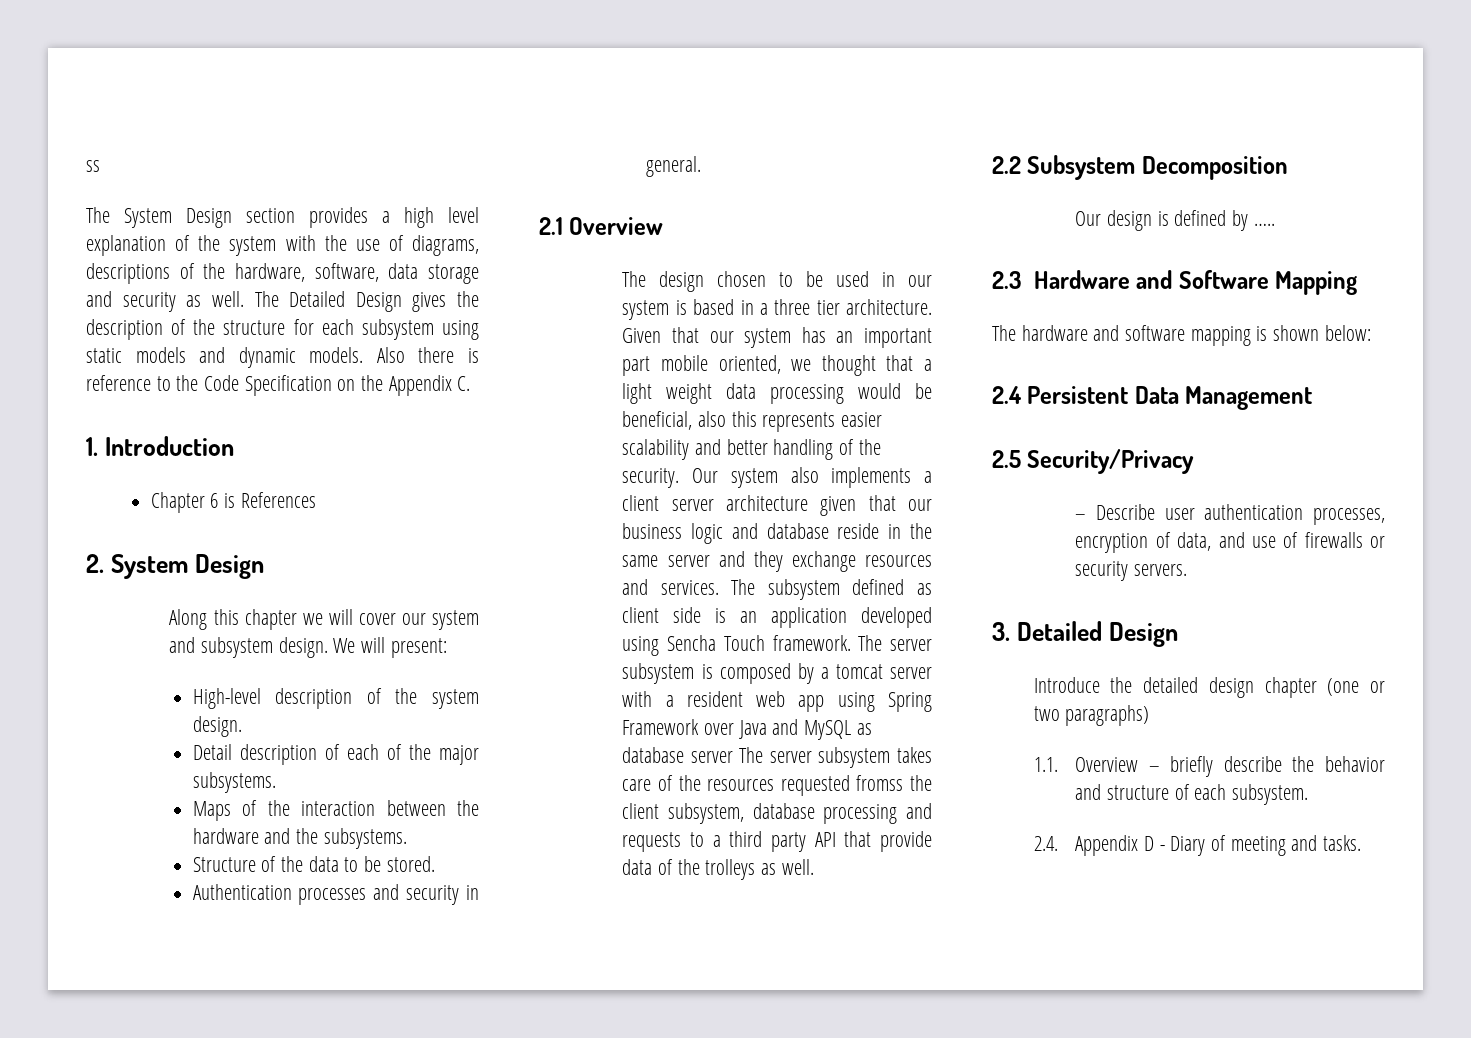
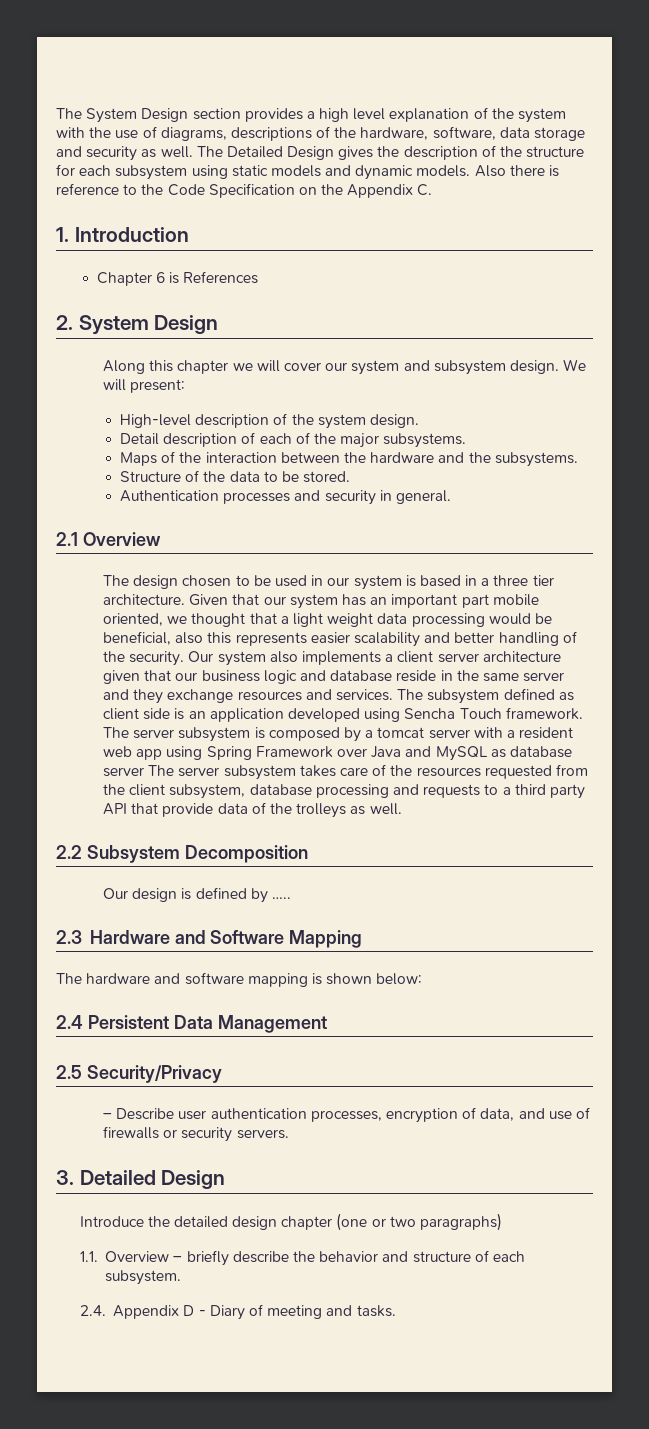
[86,160,100,172] ss // -> (56, 113) none
[856,775,904,791] fromss -> [555,764,588,776] from

